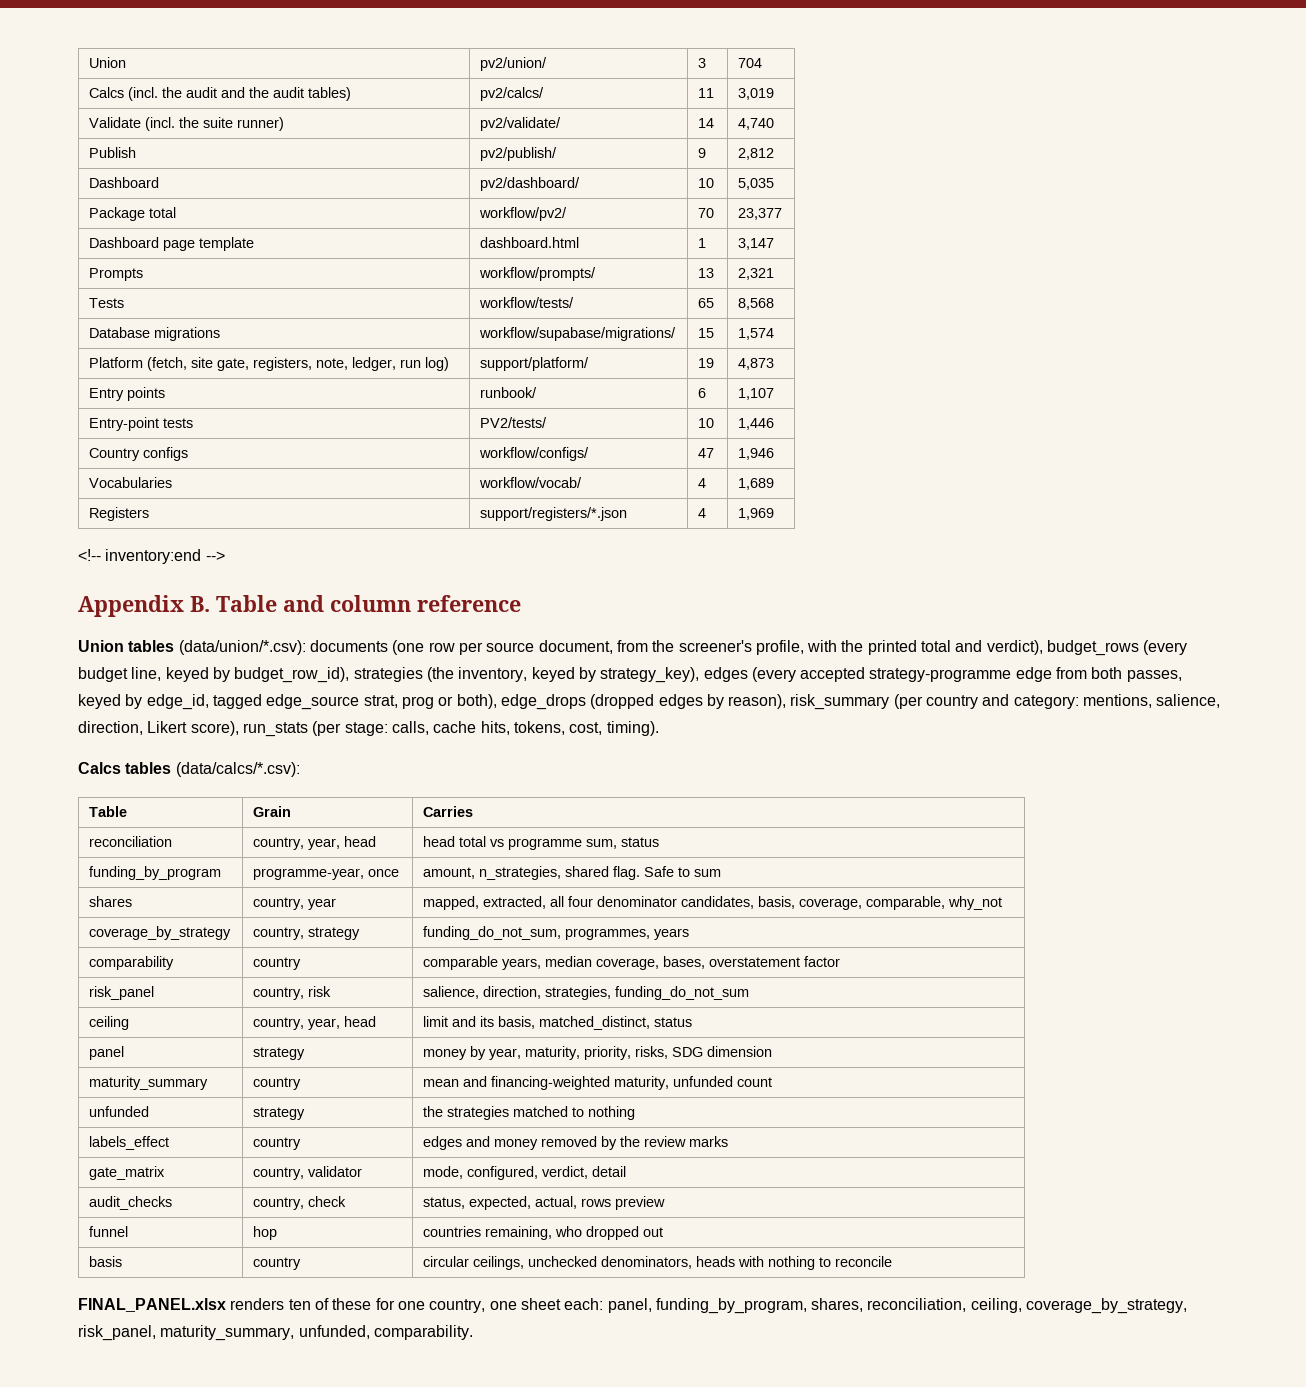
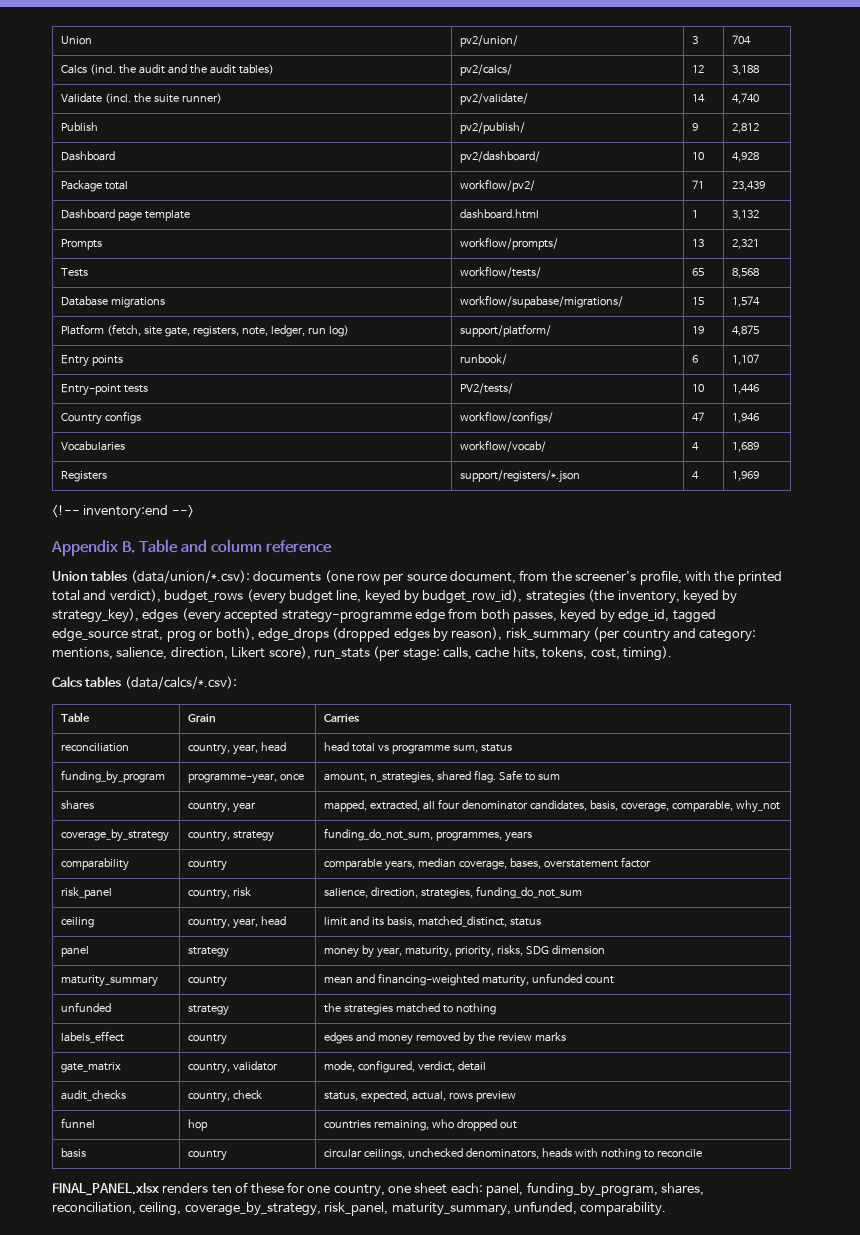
[698,88,715,98] [738,88,775,100] 11 | 3,019 -> [692,65,705,73] [732,65,760,75] 12 | 3,188
[738,178,775,190] 5,035 -> [732,152,760,162] 4,928
[698,208,715,218] [738,208,783,220] 70 | 23,377 -> [692,180,705,189] [732,181,766,191] 71 | 23,439
[738,238,775,250] 3,147 -> [732,210,760,220] 3,132
[738,358,775,370] 4,873 -> [732,325,760,336] 4,875

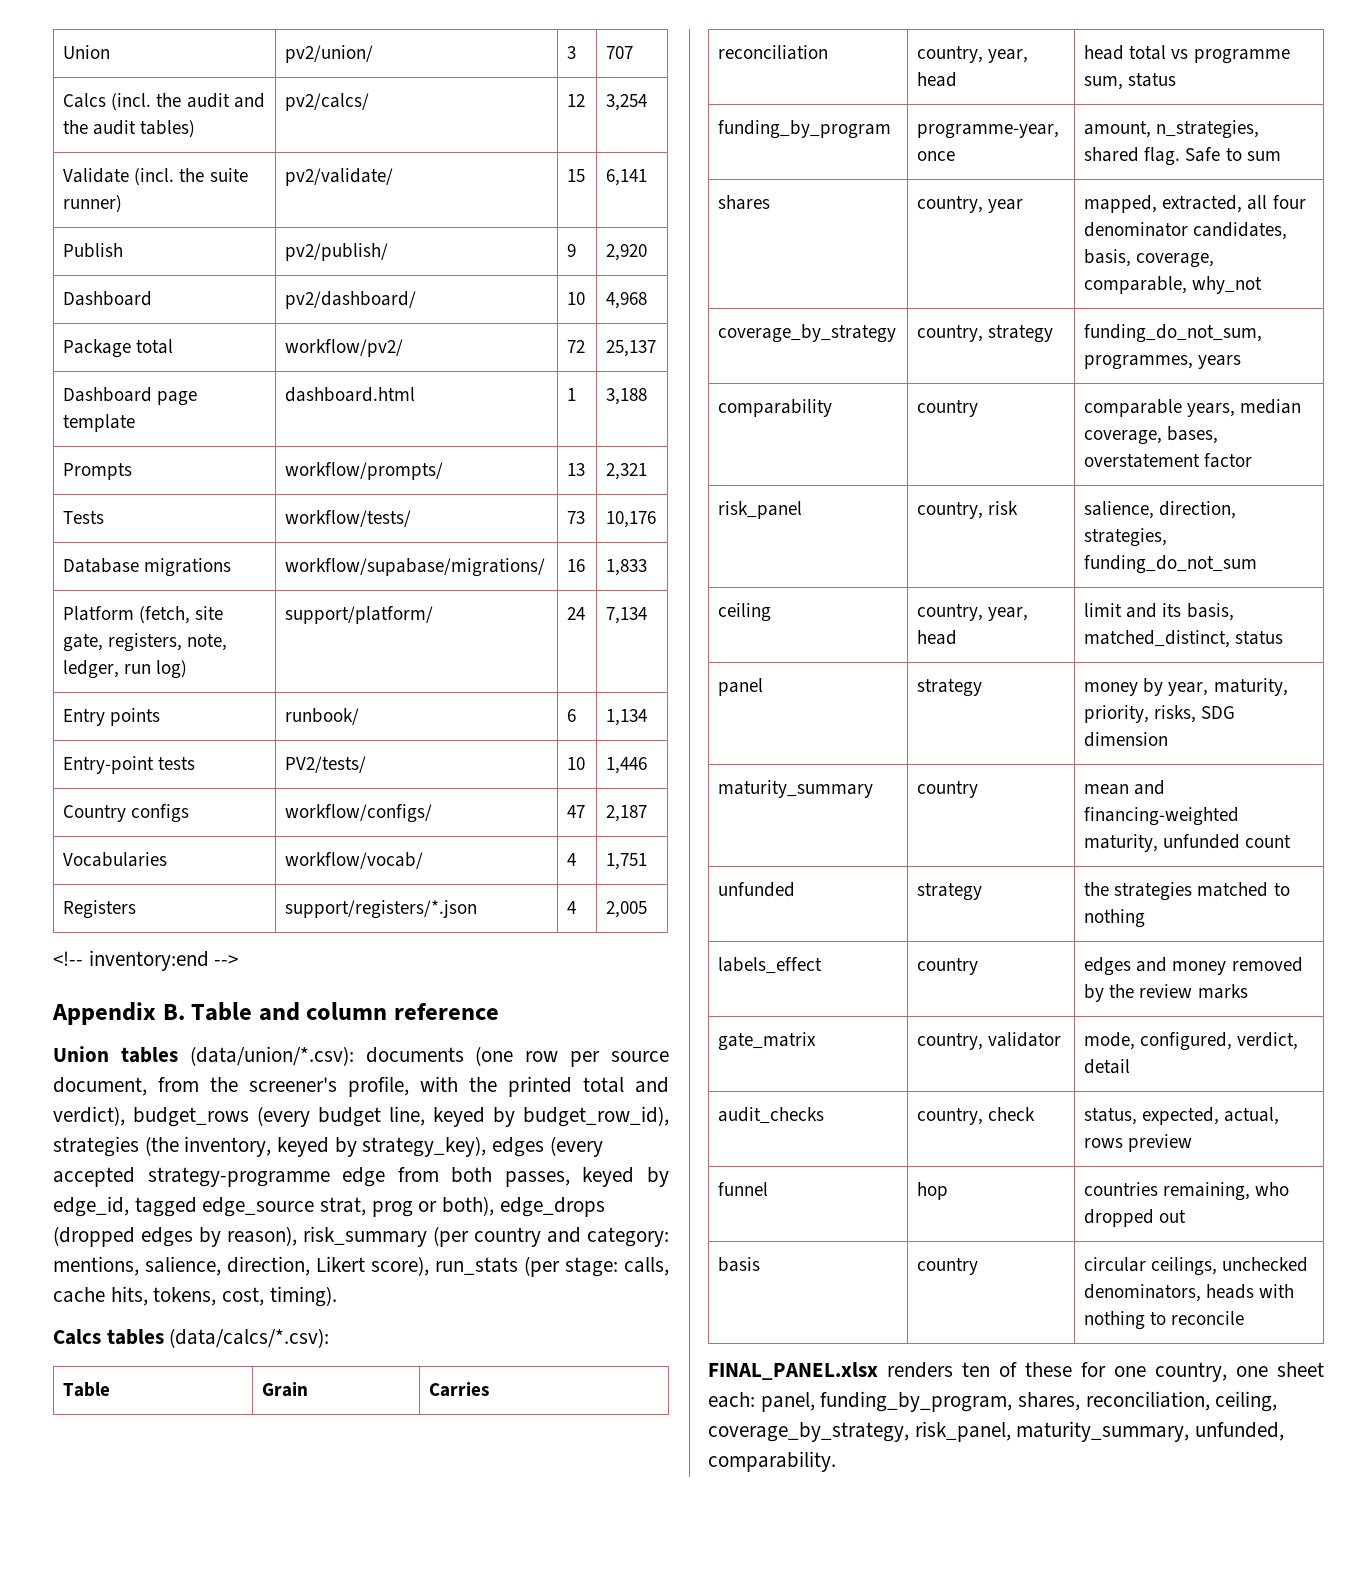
[732,35,752,44] 704 -> [606,46,634,59] 707
[732,65,760,75] 3,188 -> [606,94,648,111] 3,254
[692,94,706,102] [732,93,760,104] 14 | 4,740 -> [567,169,586,182] [606,169,648,186] 15 | 6,141
[732,123,760,133] 2,812 -> [606,244,648,261] 2,920
[732,152,760,162] 4,928 -> [606,292,648,309] 4,968
[692,180,705,189] [732,181,766,191] 71 | 23,439 -> [567,340,586,353] [606,340,657,357] 72 | 25,137
[732,210,760,220] 3,132 -> [606,388,648,405] 3,188
[692,268,705,276] [732,268,760,278] 65 | 8,568 -> [567,511,586,524] [606,511,657,528] 73 | 10,176
[692,297,705,305] [732,296,761,307] 15 | 1,574 -> [567,559,586,572] [606,559,648,576] 16 | 1,833
[692,326,705,334] [732,325,760,336] 19 | 4,875 -> [567,607,586,620] [606,607,648,624] 24 | 7,134
[732,354,760,365] 1,107 -> [606,709,648,726] 1,134
[732,413,760,423] 1,946 -> [606,805,648,822] 2,187
[732,442,760,452] 1,689 -> [606,853,648,870] 1,751
[732,471,760,481] 1,969 -> [606,901,648,918] 2,005

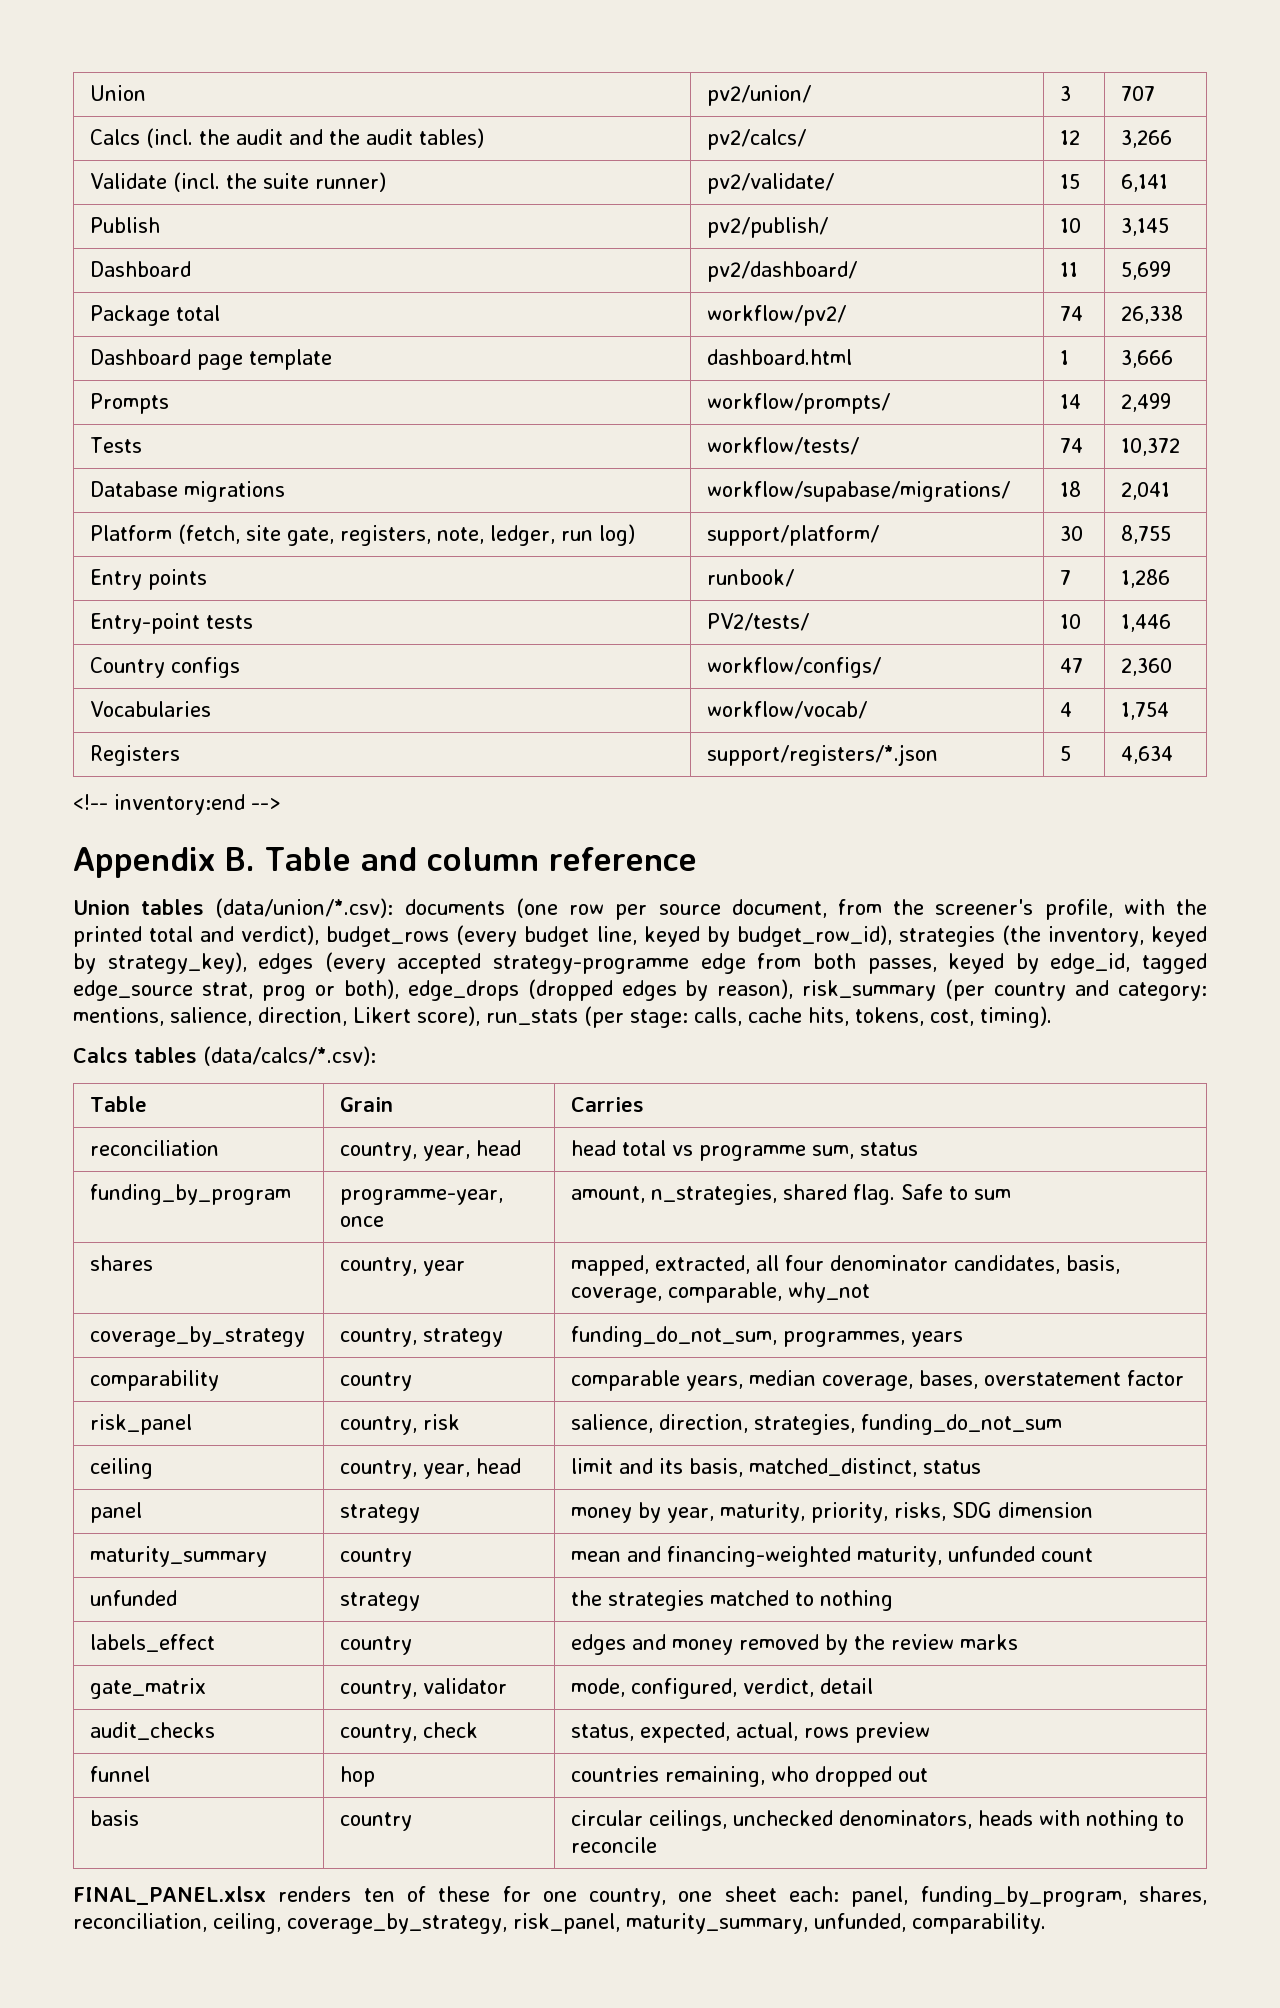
[606,94,648,111] 3,254 -> [1121,130,1173,148] 3,266
[567,244,577,257] [606,244,648,261] 9 | 2,920 -> [1060,218,1082,233] [1121,218,1170,236] 10 | 3,145
[567,292,586,305] [606,292,648,309] 10 | 4,968 -> [1060,262,1079,277] [1121,261,1172,280] 11 | 5,699
[567,340,586,353] [606,340,657,357] 72 | 25,137 -> [1060,306,1084,321] [1121,305,1184,324] 74 | 26,338
[606,388,648,405] 3,188 -> [1121,350,1174,368] 3,666
[567,463,586,476] [606,463,648,480] 13 | 2,321 -> [1060,394,1082,409] [1121,393,1172,412] 14 | 2,499
[567,511,586,524] [606,511,657,528] 73 | 10,176 -> [1060,438,1084,453] [1121,438,1181,456] 74 | 10,372
[567,559,586,572] [606,559,648,576] 16 | 1,833 -> [1060,481,1082,497] [1121,482,1171,500] 18 | 2,041
[567,607,586,620] [606,607,648,624] 24 | 7,134 -> [1060,526,1084,541] [1121,525,1172,544] 30 | 8,755
[567,709,577,722] [606,709,648,726] 6 | 1,134 -> [1060,570,1072,585] [1121,569,1171,588] 7 | 1,286
[606,805,648,822] 2,187 -> [1121,658,1173,676] 2,360
[606,853,648,870] 1,751 -> [1121,702,1170,720] 1,754
[567,901,577,914] [606,901,648,918] 4 | 2,005 -> [1060,746,1072,761] [1121,746,1174,764] 5 | 4,634

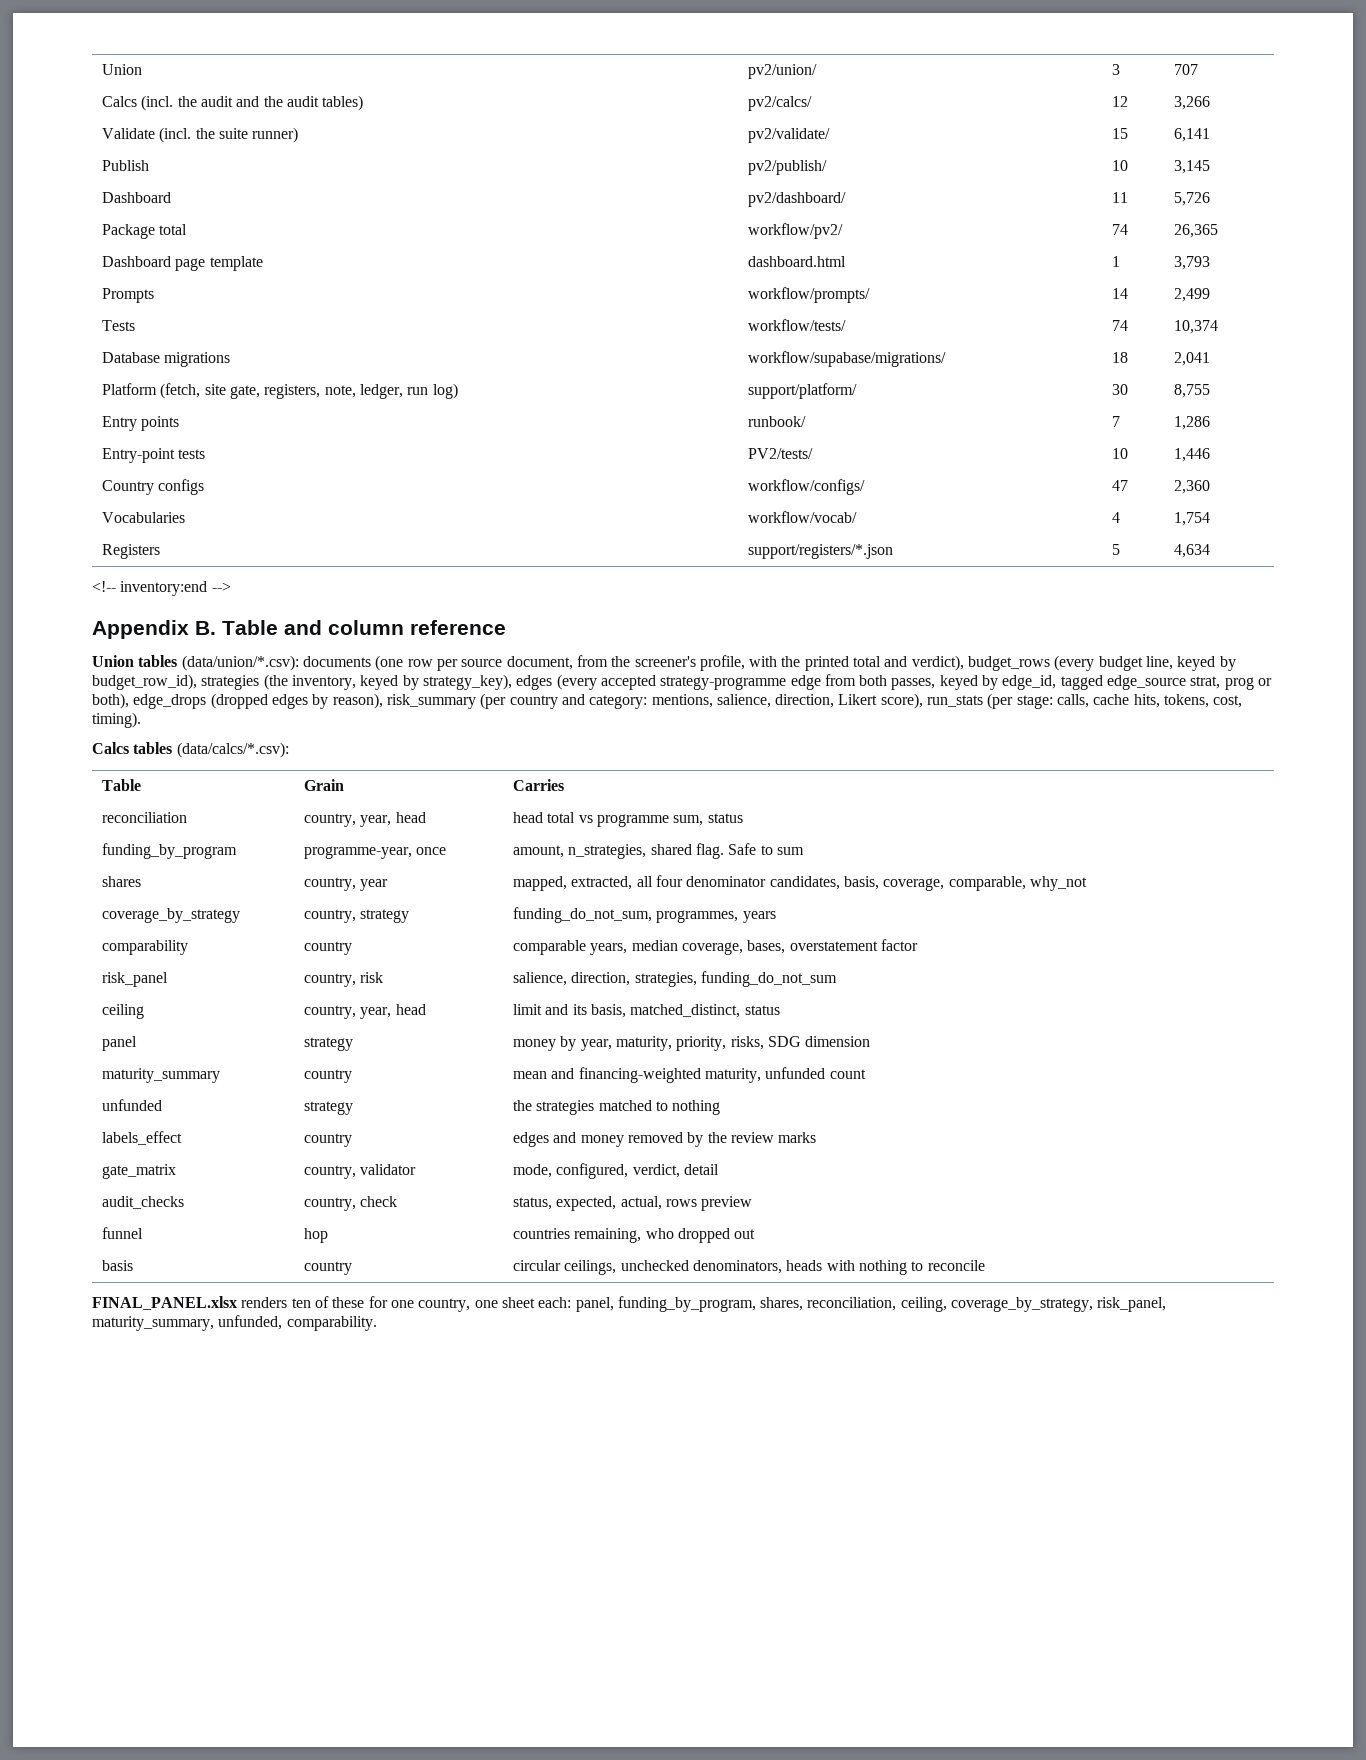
[1121,261,1172,280] 5,699 -> [1174,192,1211,206] 5,726
[1121,305,1184,324] 26,338 -> [1174,224,1219,238] 26,365
[1121,350,1174,368] 3,666 -> [1174,256,1211,270] 3,793
[1121,438,1181,456] 10,372 -> [1174,320,1219,334] 10,374

